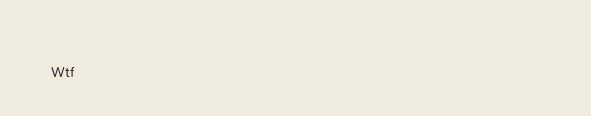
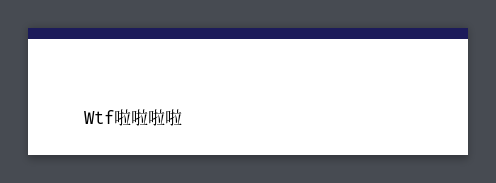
(75, 71) none -> [114,109,182,126] 啦啦啦啦

